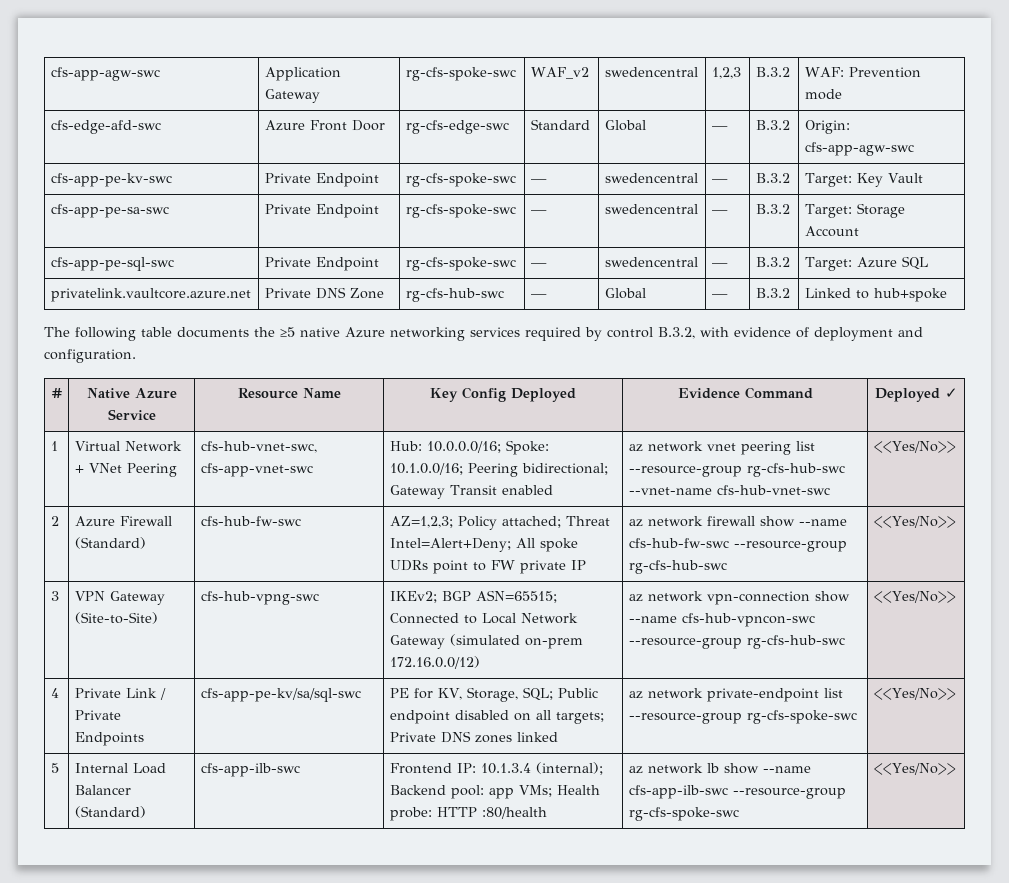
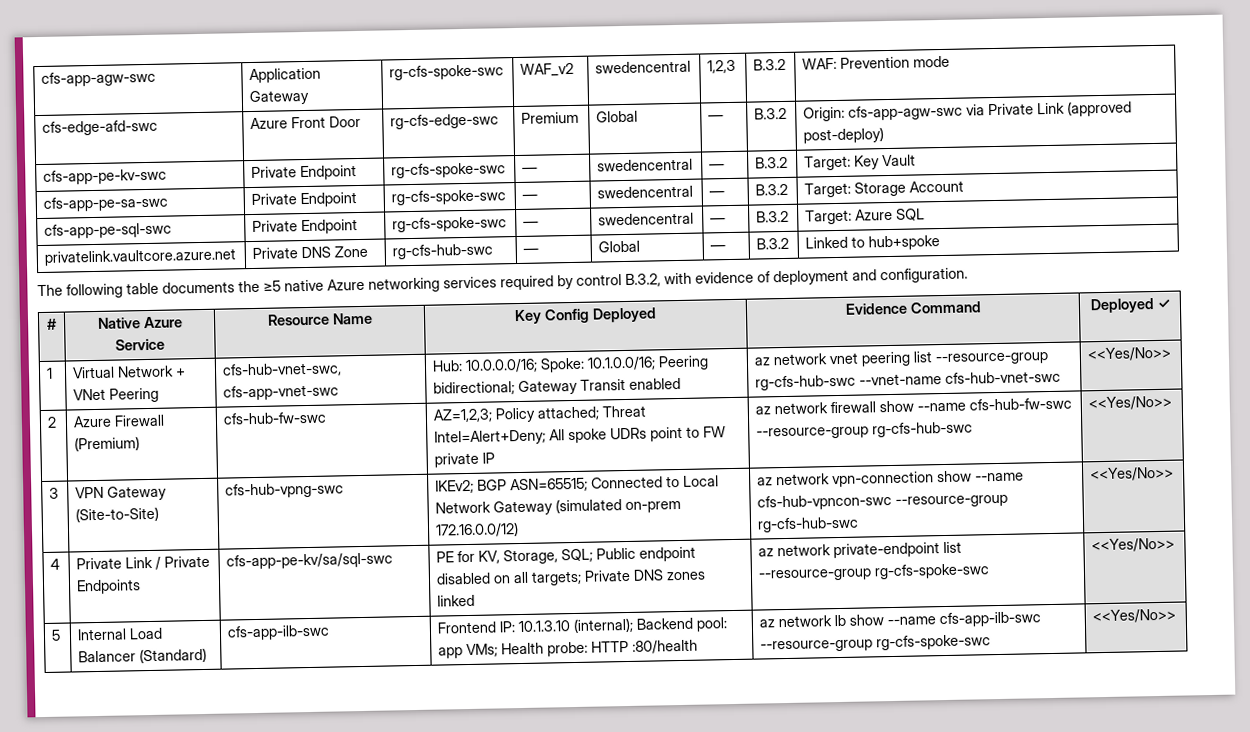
[530,119,590,130] Standard -> [521,111,580,124] Premium
(914, 149) none -> [966,100,1133,117] [803,127,885,144] via Private Link (approved post-deploy)
[74,537,146,549] (Standard) -> [74,436,141,452] (Premium)
[480,763,531,774] 10.1.3.4 -> [518,620,571,633] 10.1.3.10

